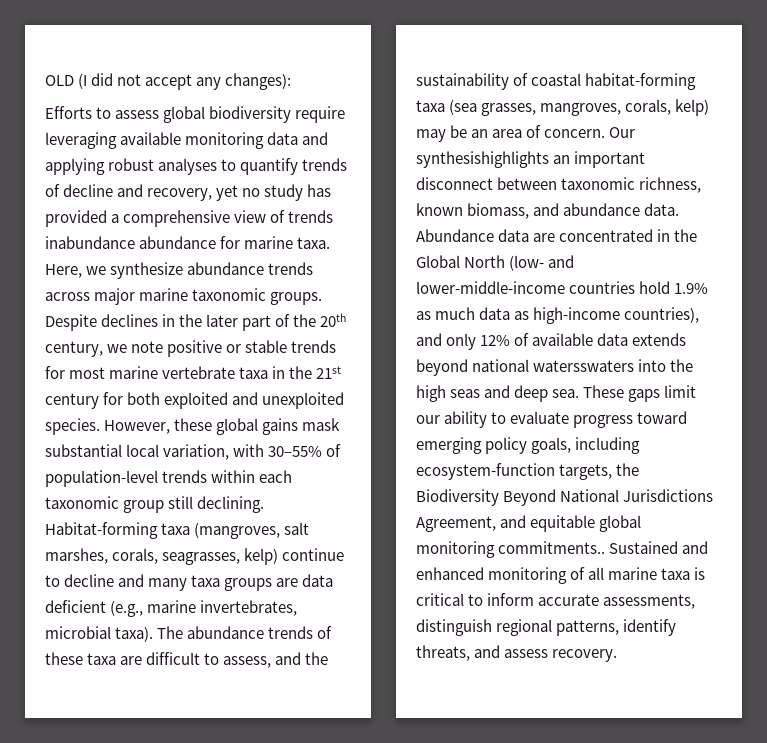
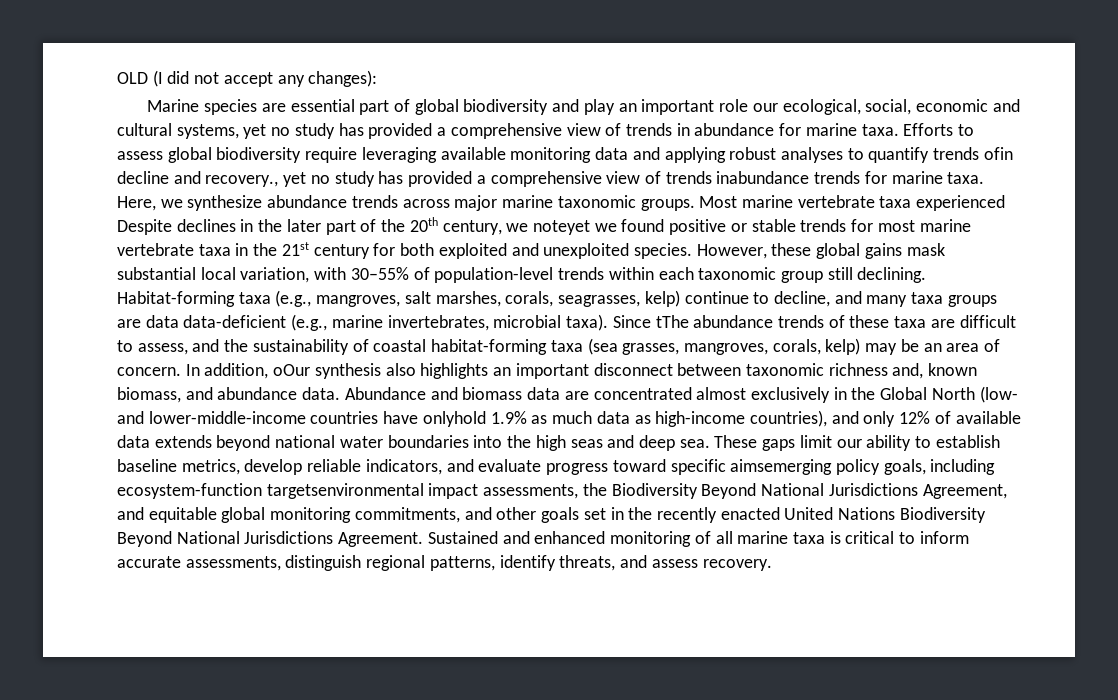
(292, 81) none -> [147,99,1020,115] [117,123,899,139] Marine species are essential part of global biodiversity and play an important role our ecological, social, economic and cultural systems, yet no study has provided a comprehensive view of trends in abundance for marine taxa.
[45,184,213,201] of decline and recovery, -> [983,147,1013,160] [117,171,279,187] ofin decline and recovery.,
[139,236,217,249] abundance -> [814,171,861,184] trends
(323, 298) none -> [699,195,1006,211] Most marine vertebrate taxa experienced
[131,341,164,353] note -> [532,219,665,235] noteyet we found
[194,522,281,539] (mangroves, -> [275,290,401,307] (e.g., mangroves,
[64,574,115,587] decline -> [773,291,830,307] decline,
[45,600,106,613] deficient -> [183,315,287,328] data-deficient
[157,626,184,639] The -> [612,315,689,328] Since tThe
[609,127,636,138] [416,151,549,168] Our synthesishighlights -> [185,363,489,379] In addition, oOur synthesis also highlights
[639,177,702,193] richness, -> [828,363,924,379] richness and,
(494, 235) none -> [430,387,523,400] and biomass
(654, 235) none -> [696,387,830,403] almost exclusively
[639,281,671,294] hold -> [383,411,486,427] have onlyhold
[533,360,635,372] watersswaters -> [339,435,469,448] water boundaries
(507, 418) none -> [935,435,1000,448] [117,459,474,475] establish baseline metrics, develop reliable indicators, and
[416,437,482,454] emerging -> [670,459,833,475] specific aimsemerging
[559,464,613,480] targets, -> [266,483,579,499] targetsenvironmental impact assessments,
[498,541,606,554] commitments.. -> [354,507,986,523] [117,531,424,547] commitments, and other goals set in the recently enacted United Nations Biodiversity Beyond National Jurisdictions Agreement.

